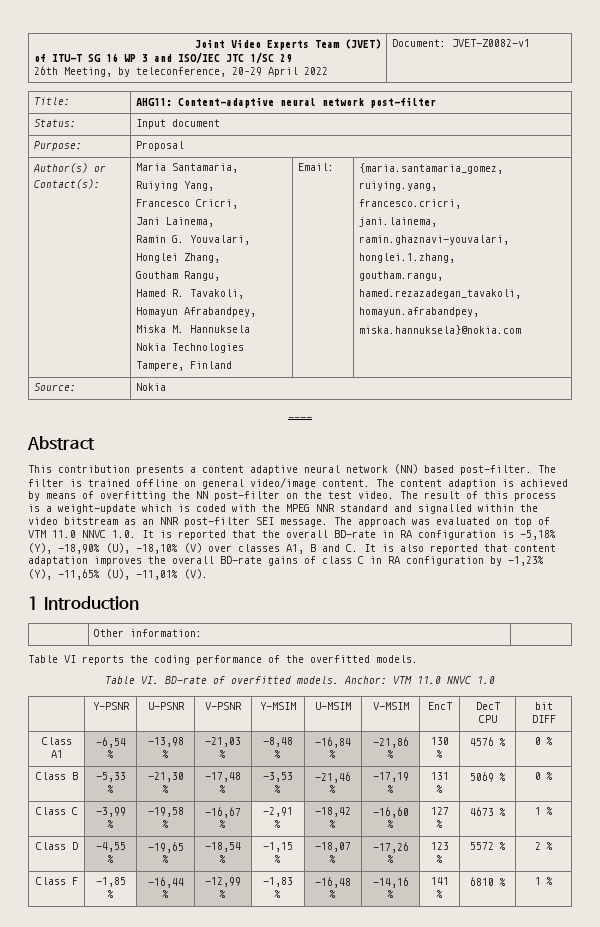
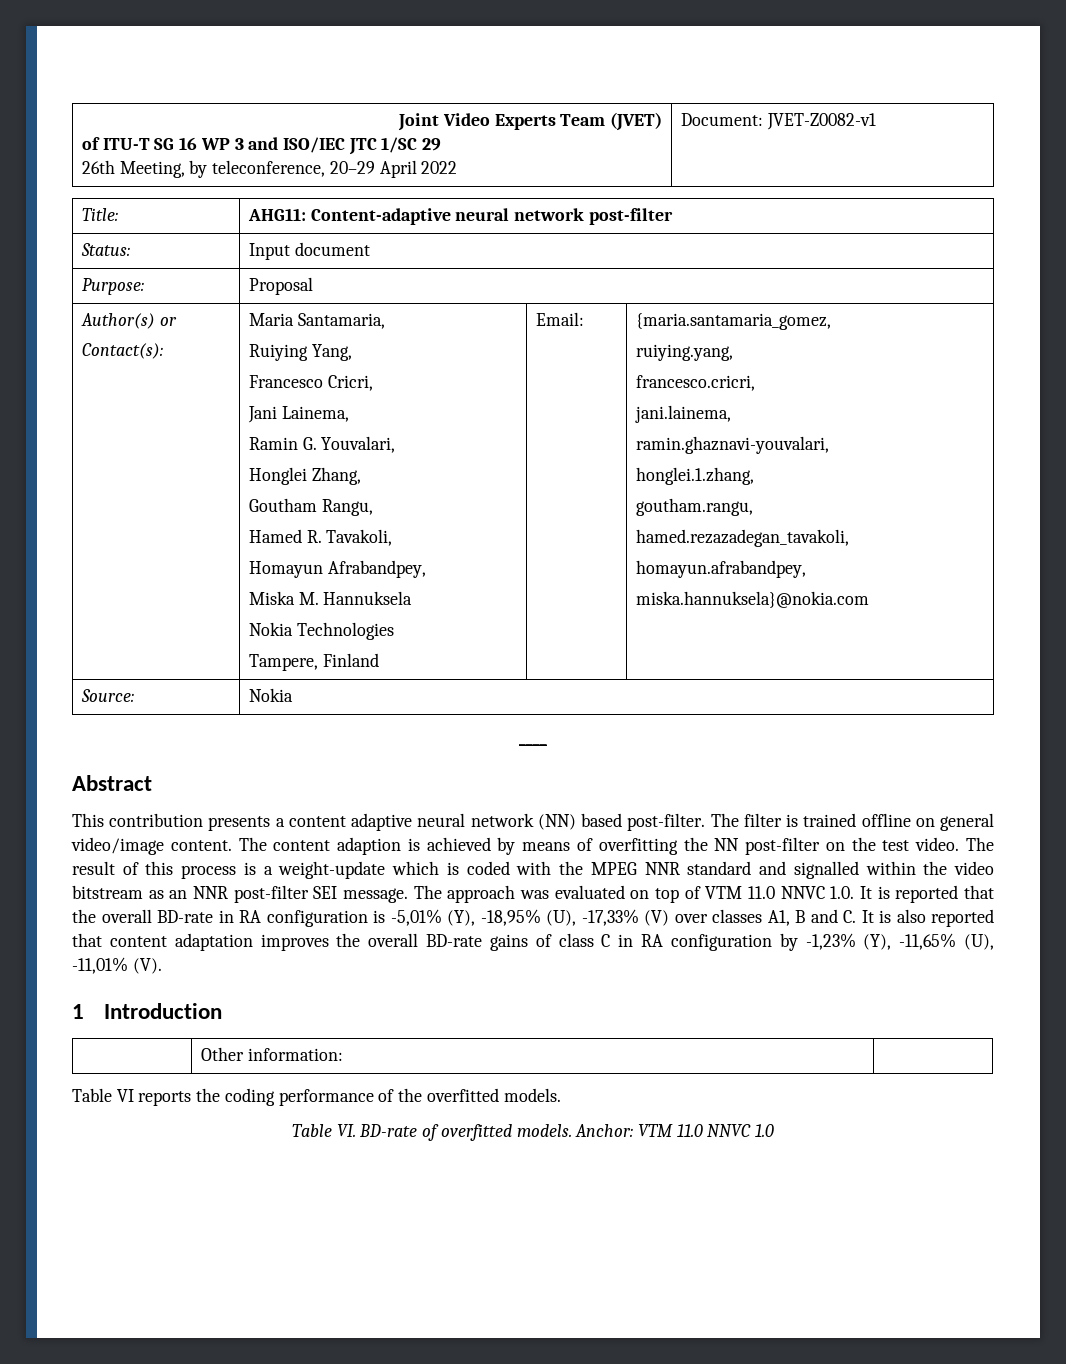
[520,530,556,540] [28,543,178,554] -5,18% (Y), -18,90% (U), -18,10% -> [390,909,639,926] -5,01% (Y), -18,95% (U), -17,33%
[92,702,130,710] [147,702,185,710] [205,702,242,710] [260,702,296,710] [315,702,351,710] [372,702,409,710] [427,702,452,710] [475,702,500,710] [478,715,497,723] [534,702,553,710] [531,715,556,723] [41,737,72,745] [50,750,63,758] [95,737,126,748] [106,750,114,758] [147,737,184,747] [161,750,169,758] [205,737,241,747] [219,750,226,758] [263,737,293,747] [274,750,281,758] [315,737,351,748] [329,750,336,758] [372,737,409,748] [386,750,394,758] [430,737,449,745] [435,750,443,758] [469,737,506,746] [534,737,553,745] [35,772,78,780] [95,772,126,782] [106,785,114,793] [147,772,184,782] [161,785,169,793] [205,772,241,782] [219,785,226,793] [263,772,293,782] [274,785,281,793] [315,772,351,783] [329,785,336,793] [372,772,409,782] [386,785,394,793] [430,772,449,780] [435,785,443,793] [469,772,506,782] [534,772,553,780] [35,807,78,815] [95,807,126,817] [106,820,114,828] [147,807,184,817] [161,820,169,828] [205,807,241,818] [219,820,226,828] [263,807,293,817] [274,820,281,828] [315,807,351,817] [329,820,336,828] [372,807,409,818] [386,820,394,828] [430,807,449,815] [435,820,443,828] [469,807,506,816] [534,807,553,815] [35,842,78,850] [95,842,126,852] [106,855,114,863] [147,842,184,853] [161,855,169,863] [205,842,241,852] [219,855,226,863] [263,842,293,852] [274,855,281,863] [315,842,351,852] [329,855,336,863] [372,842,409,853] [386,855,394,863] [430,842,449,850] [435,855,443,863] [469,842,506,850] [534,842,553,850] [35,877,78,885] [95,877,126,887] [106,890,114,898] [147,877,184,888] [161,890,169,898] [205,877,241,887] [219,890,226,898] [263,877,293,887] [274,890,281,898] [315,877,351,888] [329,890,336,898] [372,877,409,888] [386,890,394,898] [430,877,449,885] [435,890,443,898] [469,877,506,886] [534,877,553,885] // | Y-PSNR | U-PSNR | V-PSNR | Y-MSIM | U-MSIM | V-MSIM | EncT | DecT CPU | bit DIFF // Class A1 | -6,54 % | -13,98 % | -21,03 % | -8,48 % | -16,84 % | -21,86 % | 130 % | 4576 % | 0 % // Class B | -5,33 % | -21,30 % | -17,48 % | -3,53 % | -21,46 % | -17,19 % | 131 % | 5069 % | 0 % // Class C | -3,99 % | -19,58 % | -16,67 % | -2,91 % | -18,42 % | -16,60 % | 127 % | 4673 % | 1 % // Class D | -4,55 % | -19,65 % | -18,54 % | -1,15 % | -18,07 % | -17,26 % | 123 % | 5572 % | 2 % // Class F | -1,85 % | -16,44 % | -12,99 % | -1,83 % | -16,48 % | -14,16 % | 141 % | 6810 % | 1 % -> (775, 1130) none

